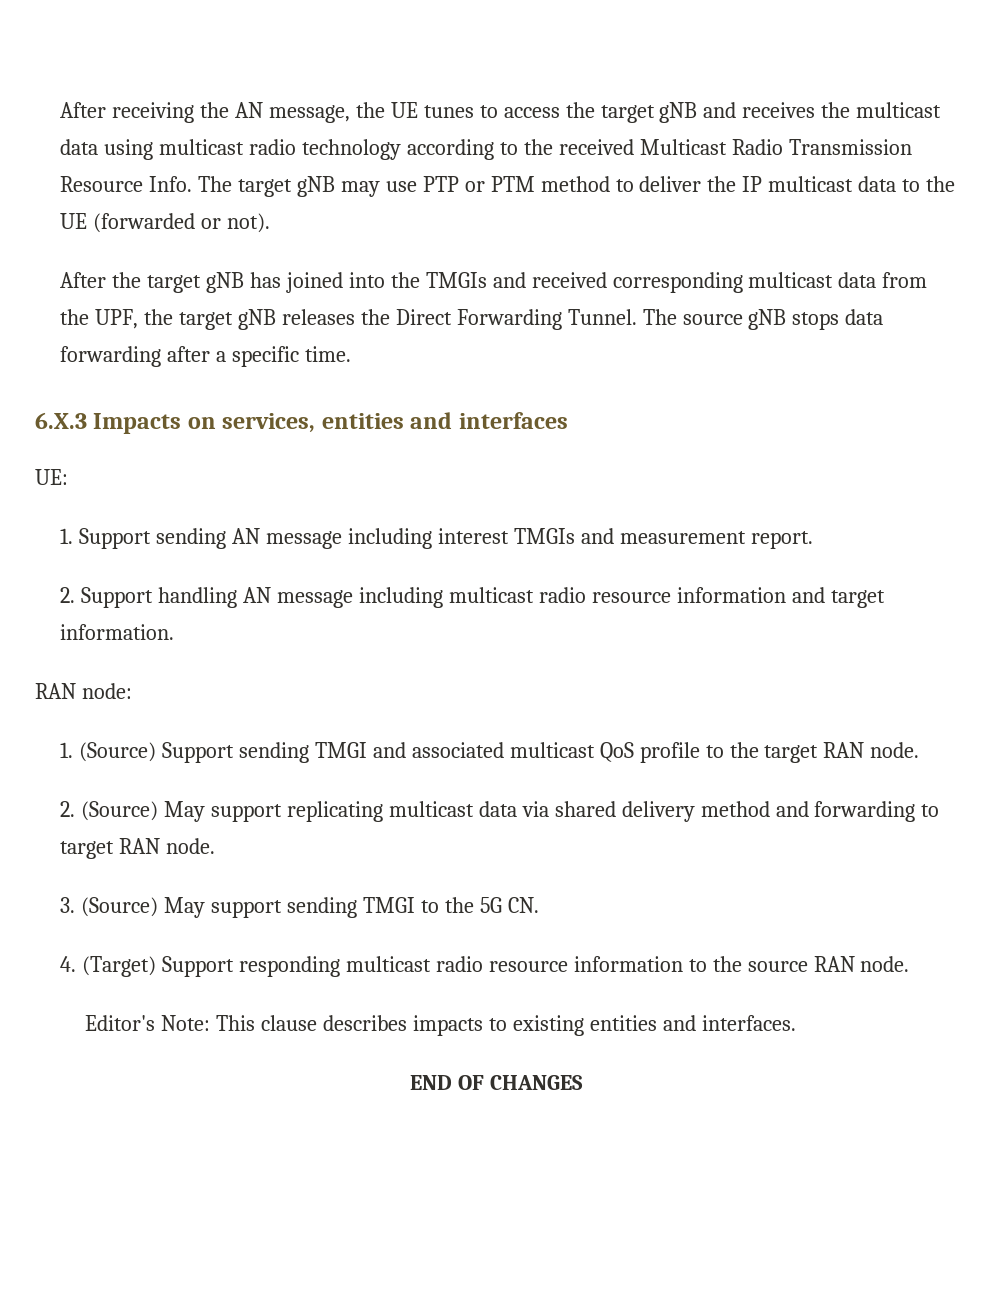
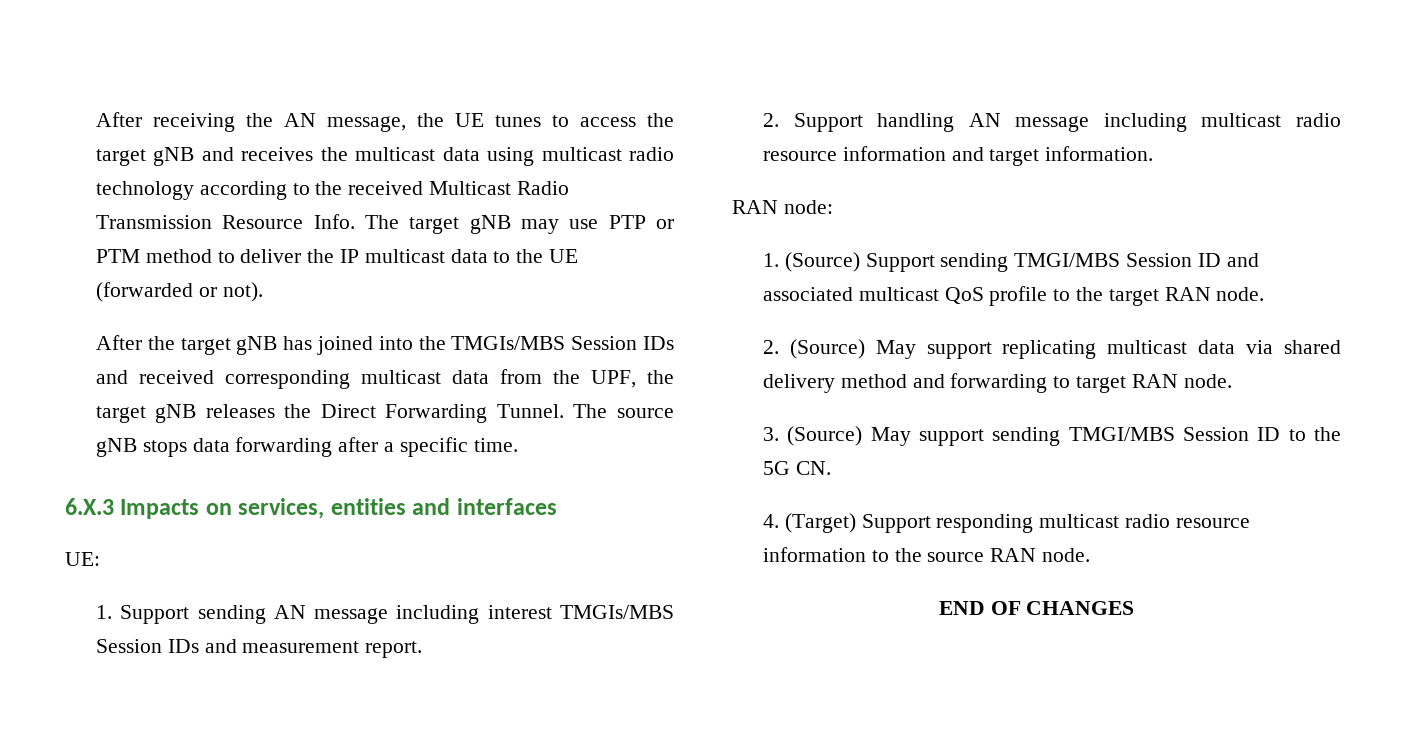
[425,272,487,288] TMGIs -> [451,336,675,350] TMGIs/MBS Session IDs
[513,528,575,544] TMGIs -> [560,605,674,619] [95,639,199,653] TMGIs/MBS Session IDs
[314,742,367,758] TMGI -> [1014,253,1221,267] TMGI/MBS Session ID
[362,897,415,913] TMGI -> [1068,427,1281,441] TMGI/MBS Session ID
[85,1015,796,1036] // Editor's Note: This clause describes impacts to existing entities and interfaces. -> (1090, 555) none

